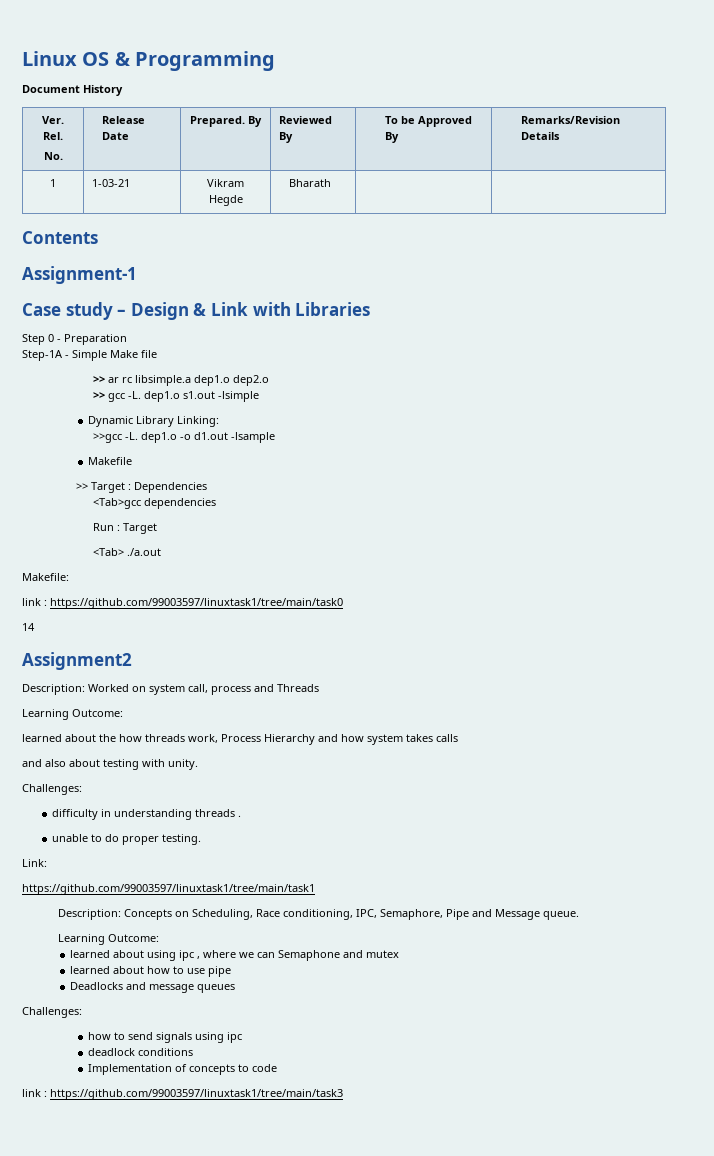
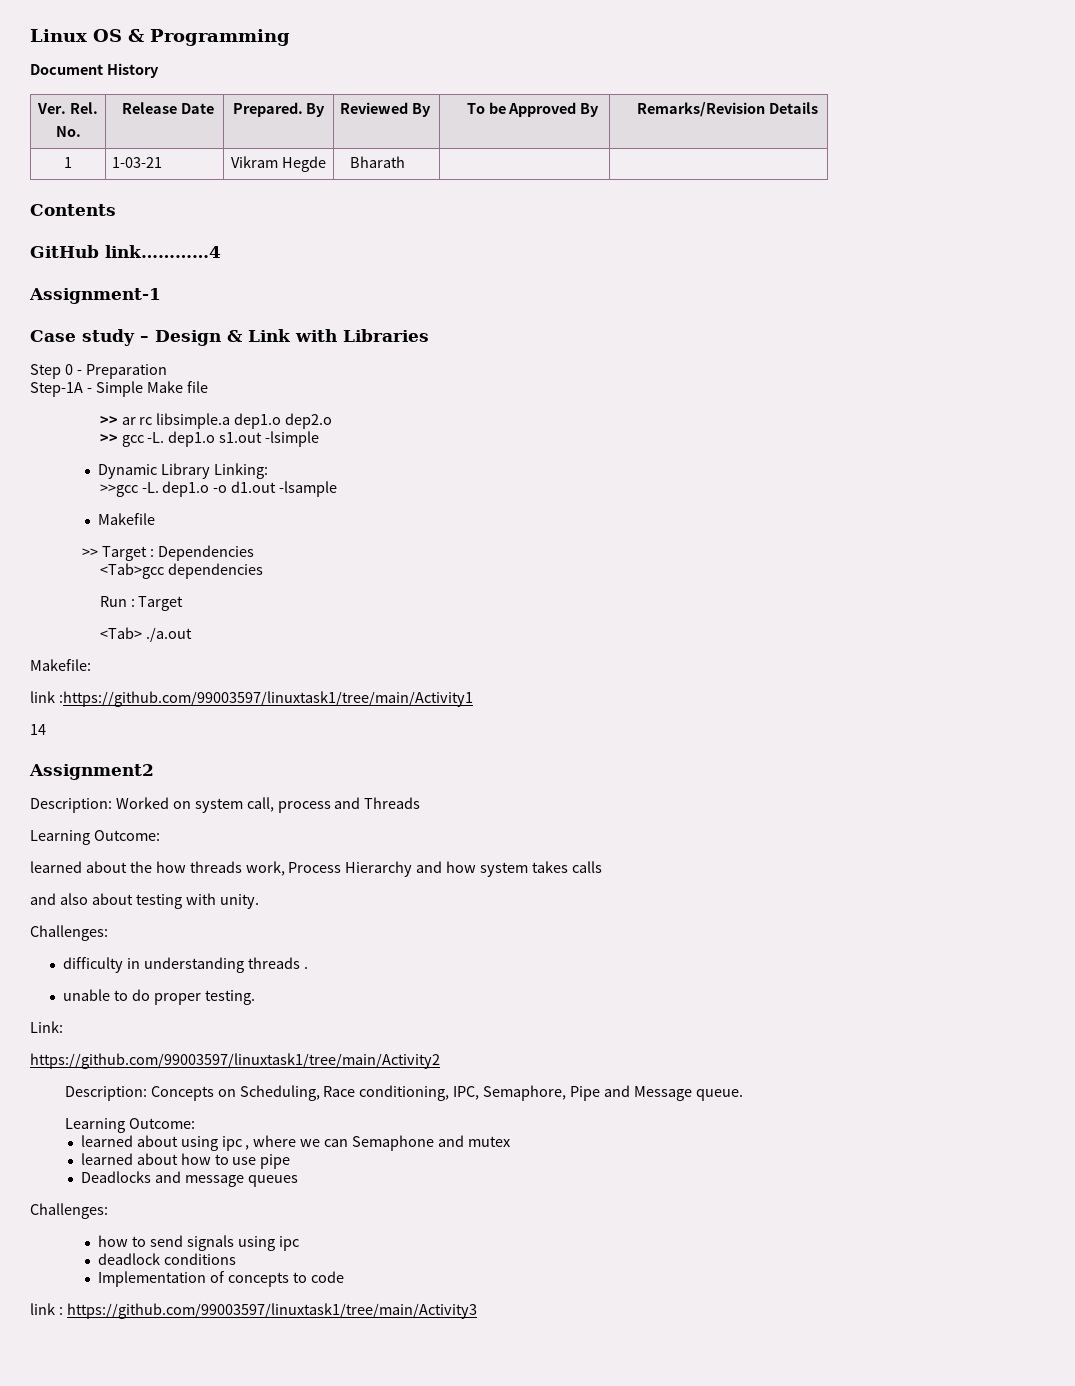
(98, 237) none -> [30,245,221,258] // GitHub link…………4
[44,598,343,609] : https://github.com/99003597/linuxtask1/tree/main/task0 -> [58,691,473,707] :https://github.com/99003597/linuxtask1/tree/main/Activity1
[22,884,315,895] https://github.com/99003597/linuxtask1/tree/main/task1 -> [30,1053,440,1069] https://github.com/99003597/linuxtask1/tree/main/Activity2
[50,1089,343,1100] https://github.com/99003597/linuxtask1/tree/main/task3 -> [66,1303,477,1319] https://github.com/99003597/linuxtask1/tree/main/Activity3

